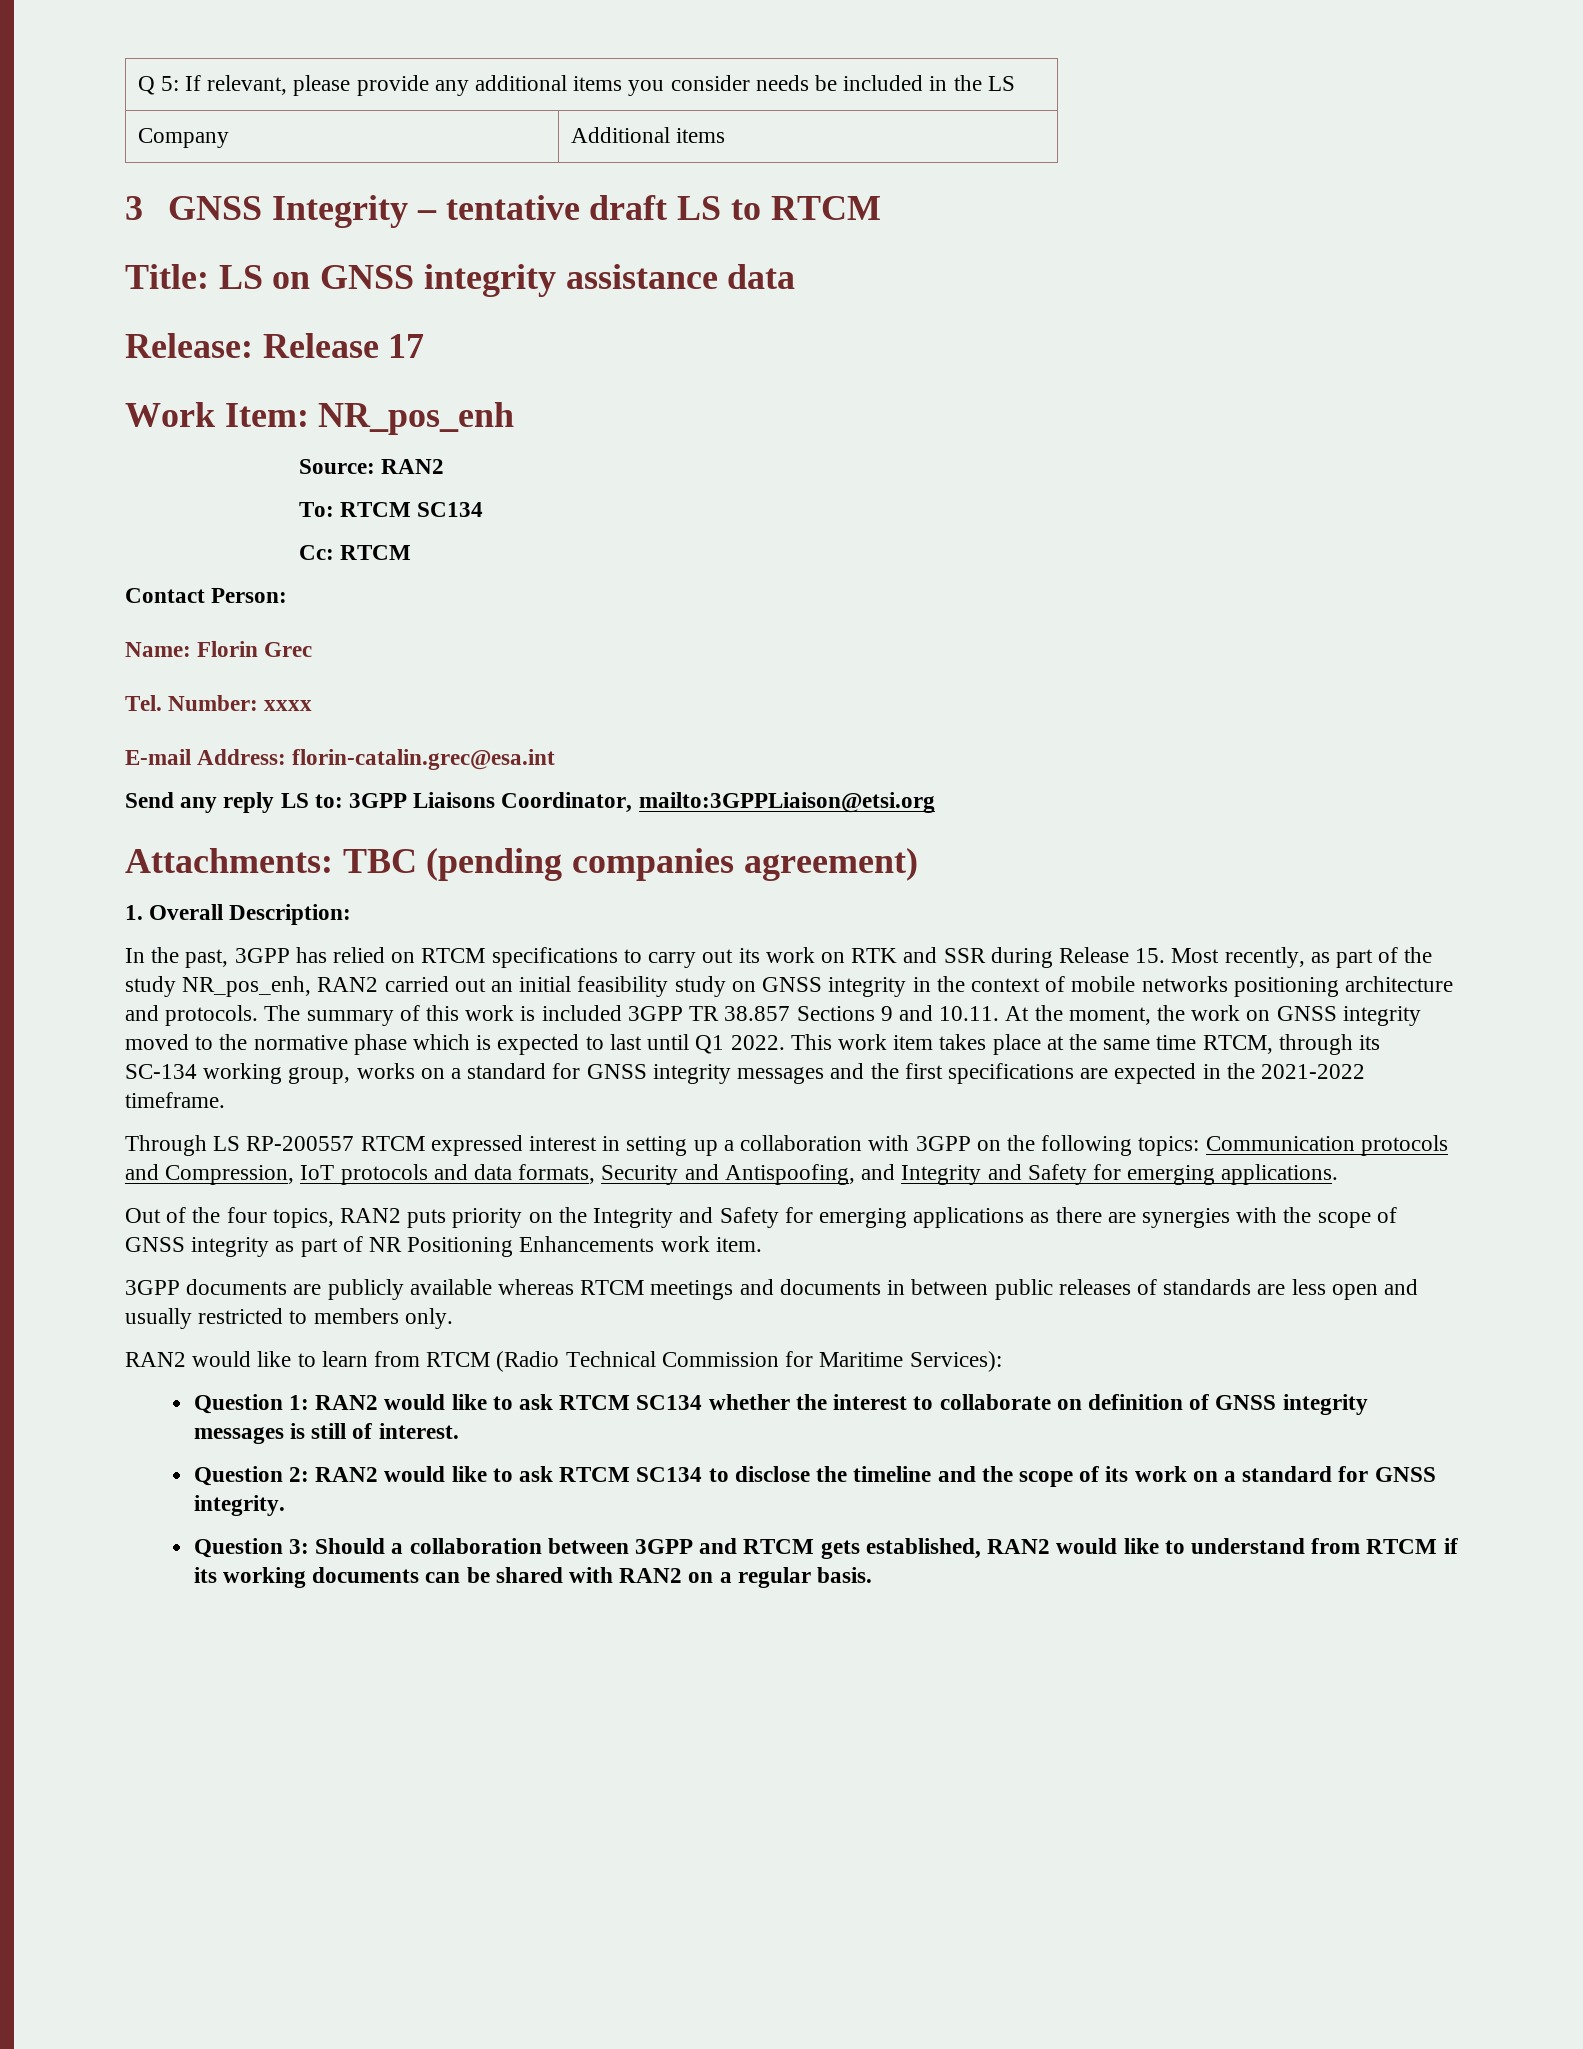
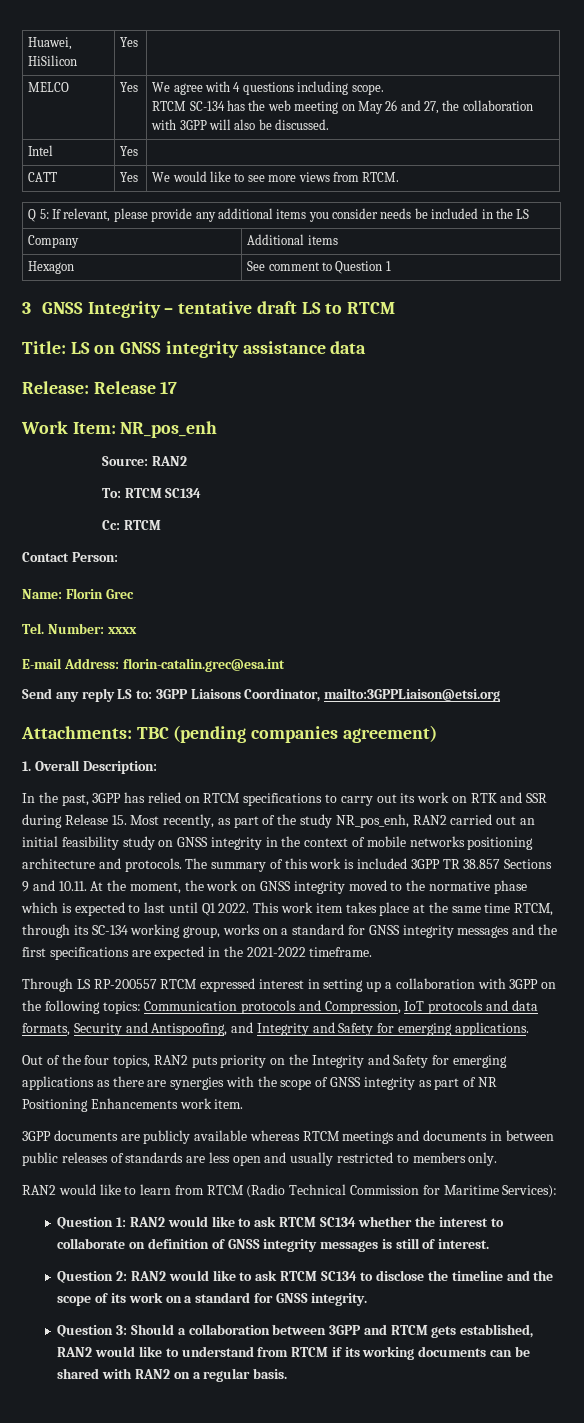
(137, 85) none -> [28,37,73,50] [28,55,78,66] [120,37,139,47] [28,82,70,92] [120,82,139,92] [152,81,384,95] [152,100,533,114] [151,119,330,130] [28,145,54,156] [120,146,139,156] [28,172,58,182] [120,172,139,182] [152,171,400,182] Huawei, HiSilicon | Yes | // MELCO | Yes | We agree with 4 questions including scope. // RTCM SC-134 has the web meeting on May 26 and 27, the collaboration with 3GPP will also be discussed. // Intel | Yes | // CATT | Yes | We would like to see more views from RTCM. //
(725, 135) none -> [28,261,75,274] [247,261,391,274] // Hexagon | See comment to Question 1

